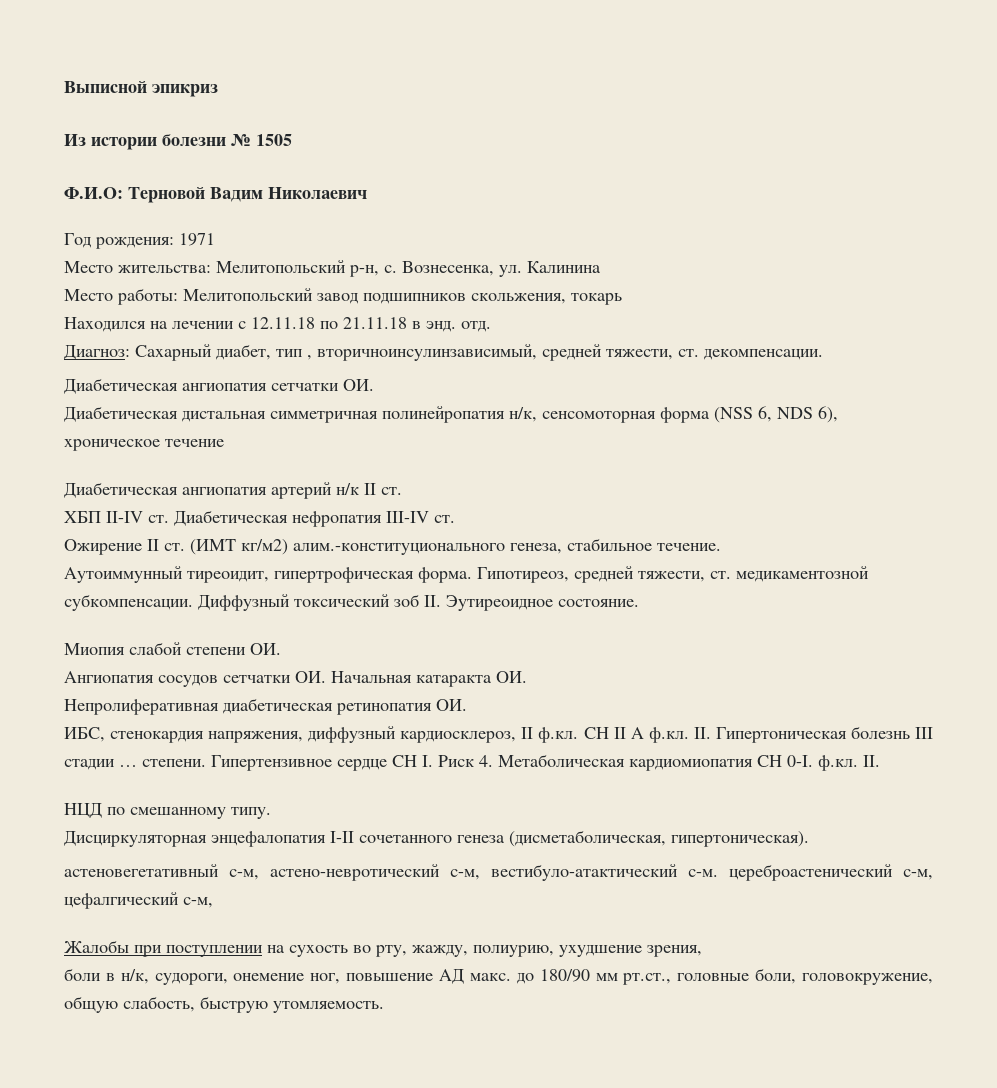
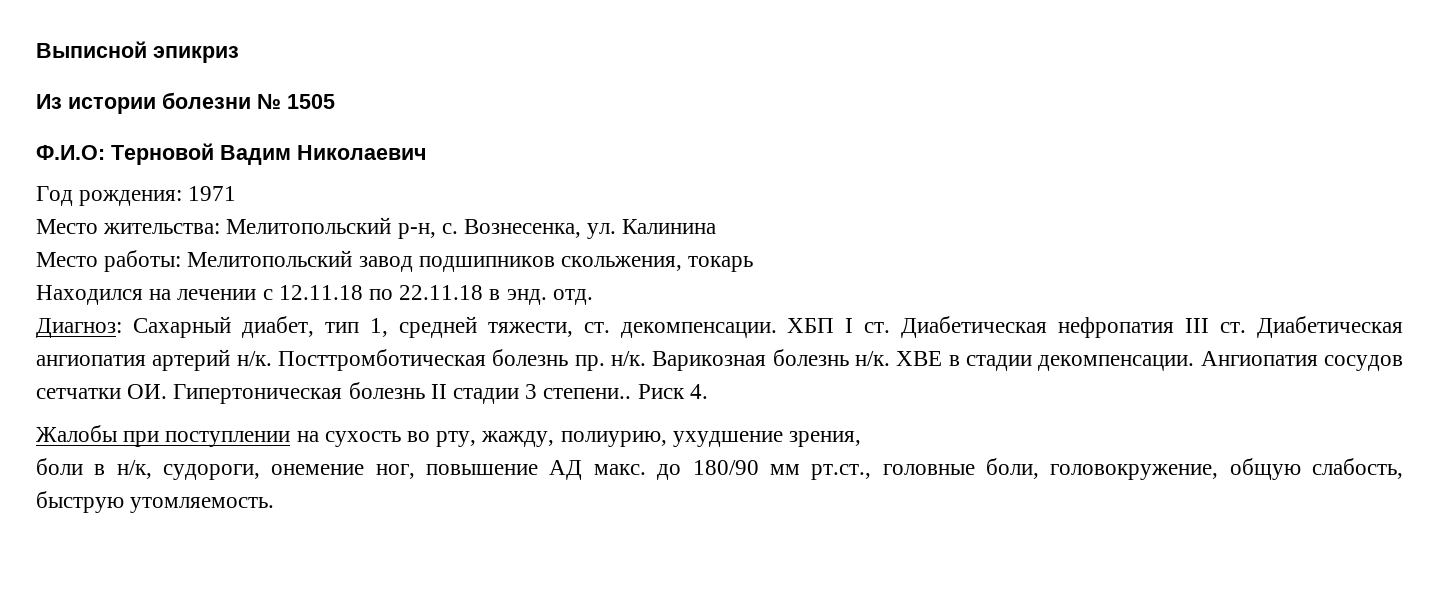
[343,317,407,329] 21.11.18 -> [399,285,484,300] 22.11.18
[307,344,537,361] , вторичноинсулинзависимый, -> [369,318,388,337] 1,
[64,378,374,394] [64,406,838,423] [64,439,224,451] [64,482,402,499] [64,510,455,527] [64,538,721,555] [64,566,869,583] [64,594,639,611] [64,642,281,655] [64,671,527,687] [64,698,467,715] [64,726,933,743] [64,754,880,771] [64,803,271,819] [64,830,809,847] [64,864,933,881] [64,892,213,909] // Диабетическая ангиопатия сетчатки ОИ. // Диабетическая дистальная симметричная полинейропатия н/к, сенсомоторная форма (NSS 6, NDS 6), хроническое течение // Диабетическая ангиопатия артерий н/к II ст. // ХБП II-IV ст. Диабетическая нефропатия III-IV ст. // Ожирение II ст. (ИМТ кг/м2) алим.-конституционального генеза, стабильное течение. // Аутоиммунный тиреоидит, гипертрофическая форма. Гипотиреоз, средней тяжести, ст. медикаментозной субкомпенсации. Диффузный токсический зоб II. Эутиреоидное состояние. // Миопия слабой степени ОИ. // Ангиопатия сосудов сетчатки ОИ. Начальная катаракта ОИ. // Непролиферативная диабетическая ретинопатия ОИ. // ИБС, стенокардия напряжения, диффузный кардиосклероз, II ф.кл. СН II А ф.кл. II. Гипертоническая болезнь III стадии … степени. Гипертензивное сердце СН I. Риск 4. Метаболическая кардиомиопатия СН 0-I. ф.кл. II. // НЦД по смешанному типу. // Дисциркуляторная энцефалопатия I-II сочетанного генеза (дисметаболическая, гипертоническая). // астеновегетативный с-м, астено-невротический с-м, вестибуло-атактический с-м. цереброастенический с-м, цефалгический с-м, -> [787,316,1403,338] [36,349,1403,371] [36,382,708,404] ХБП I ст. Диабетическая нефропатия III ст. Диабетическая ангиопатия артерий н/к. Посттромботическая болезнь пр. н/к. Варикозная болезнь н/к. ХВЕ в стадии декомпенсации. Ангиопатия сосудов сетчатки ОИ. Гипертоническая болезнь II стадии 3 степени.. Риск 4.

